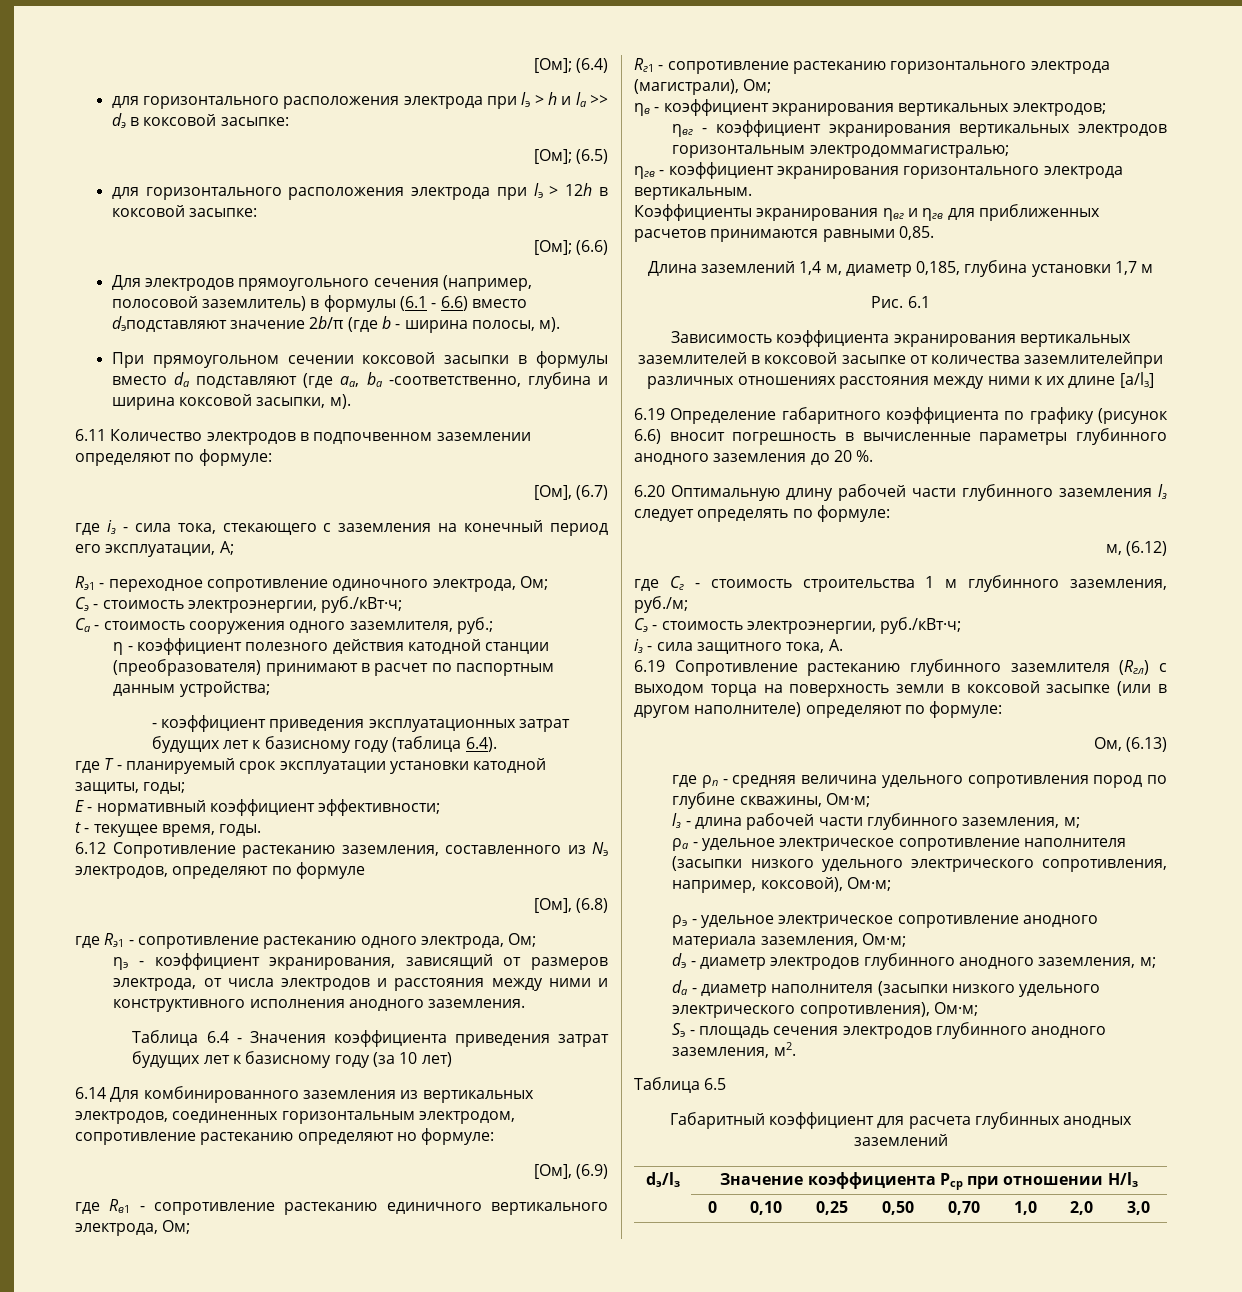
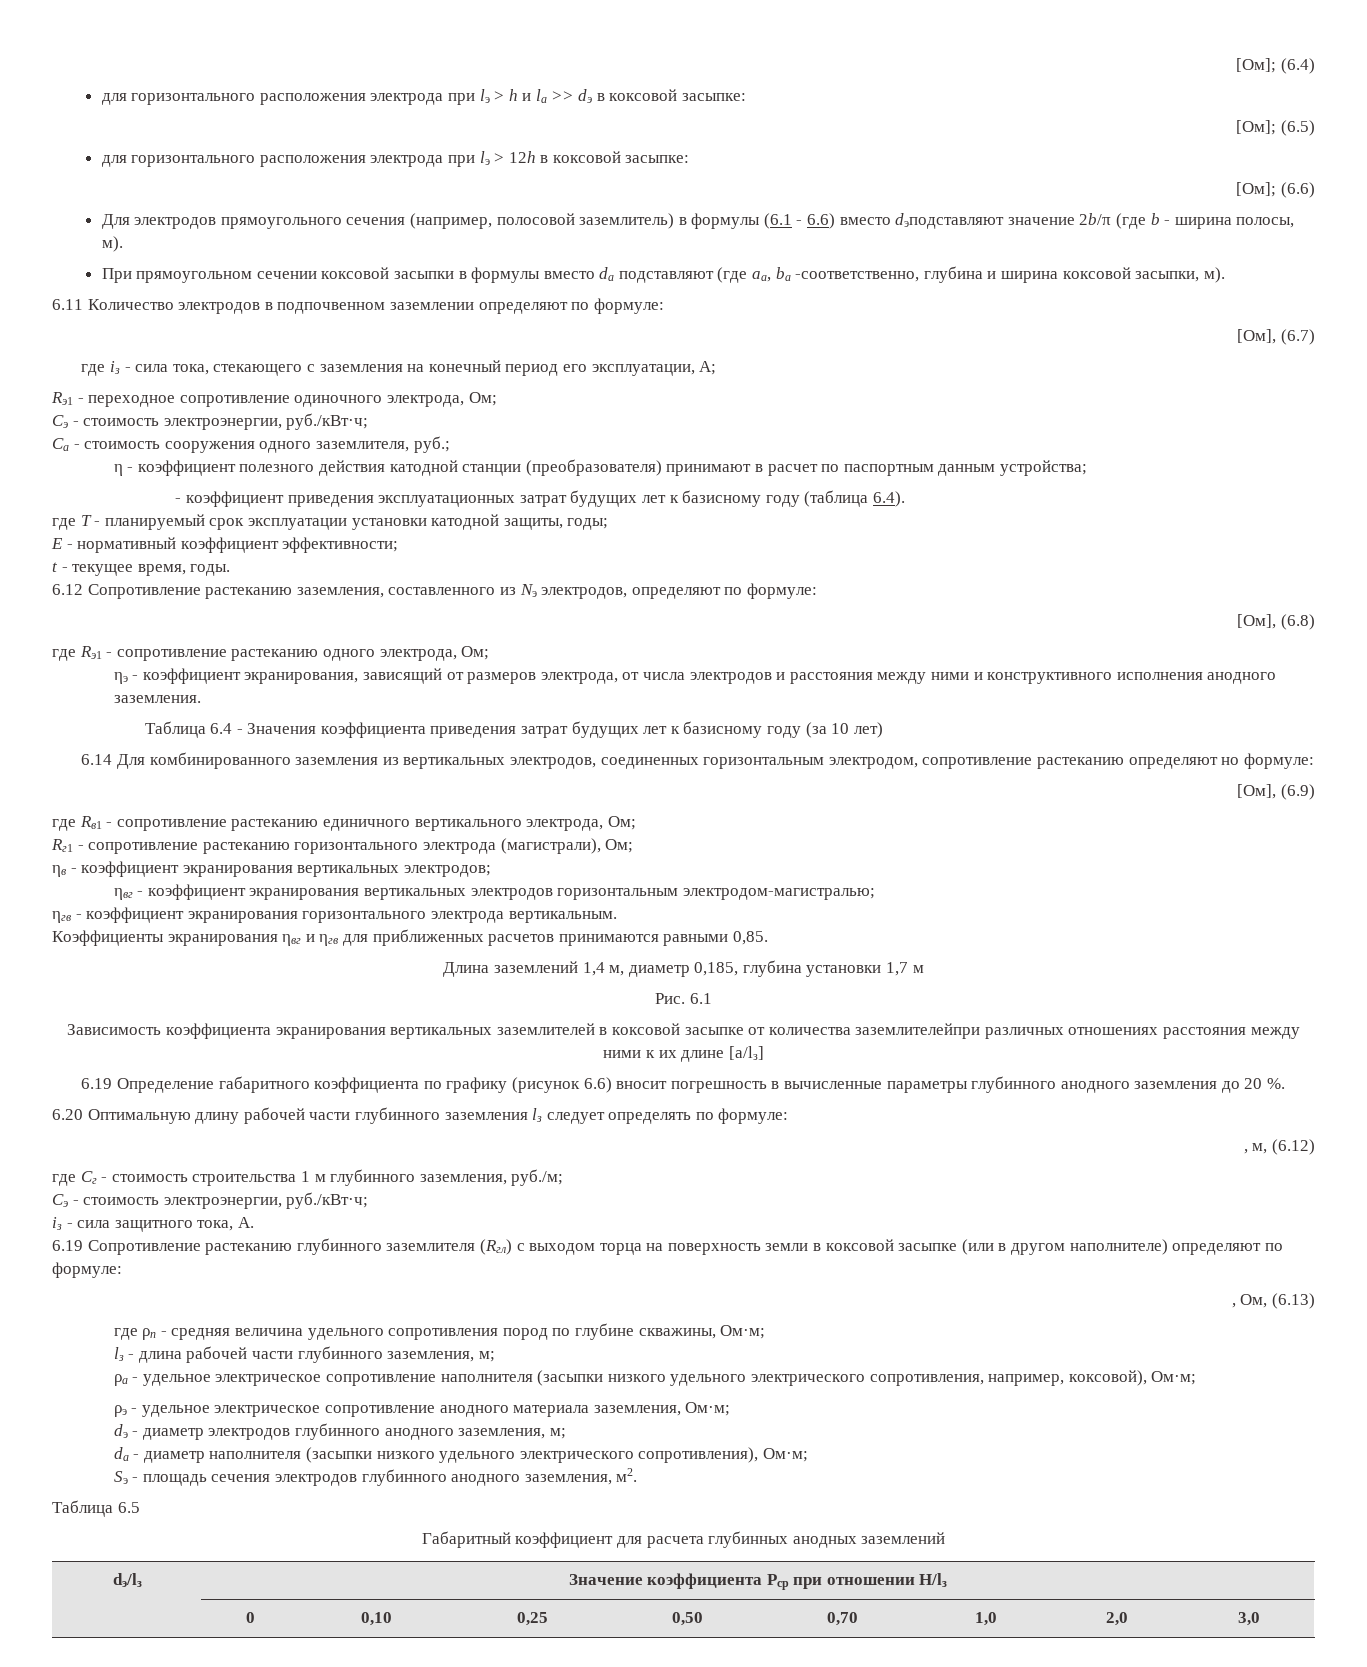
[295,862,365,879] формуле -> [746,583,817,599] формуле:
[809,145,1009,158] электродоммагистралью; -> [682,888,875,900] электродом-магистралью;
(890, 513) none -> [1243,1149,1248,1154] ,
(1003, 709) none -> [1231,1303,1236,1308] ,

